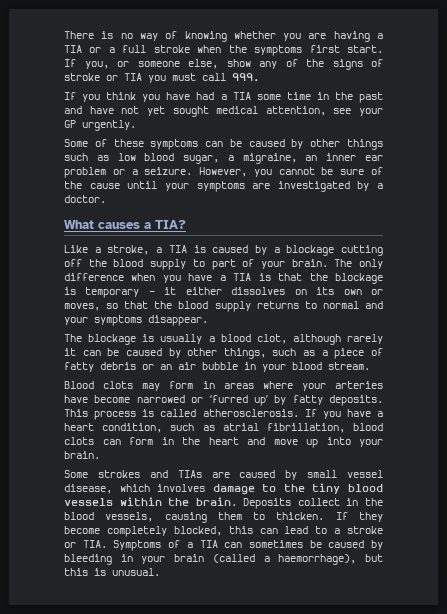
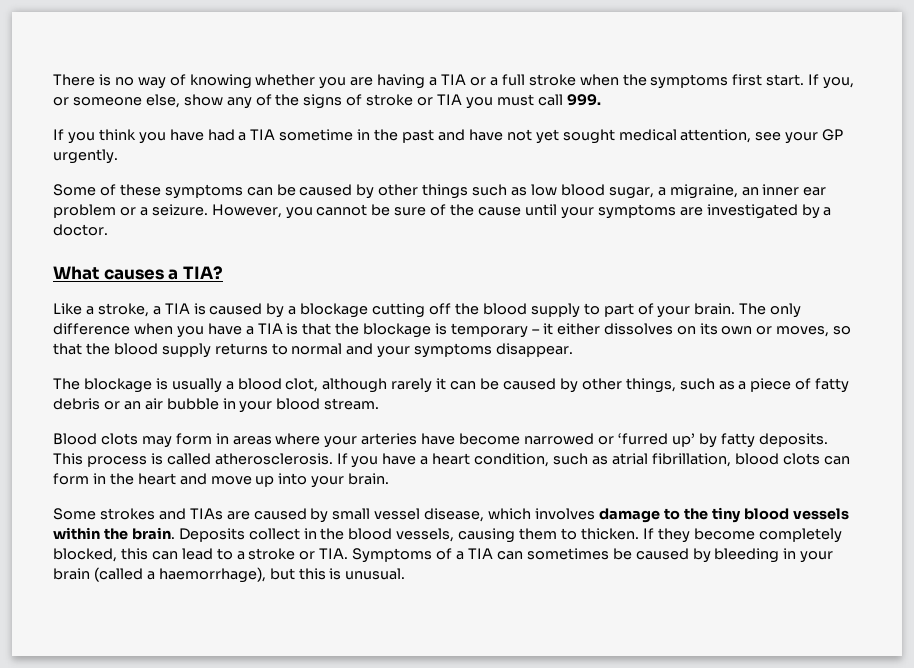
[256,92,311,100] some time -> [279,129,354,141] sometime

